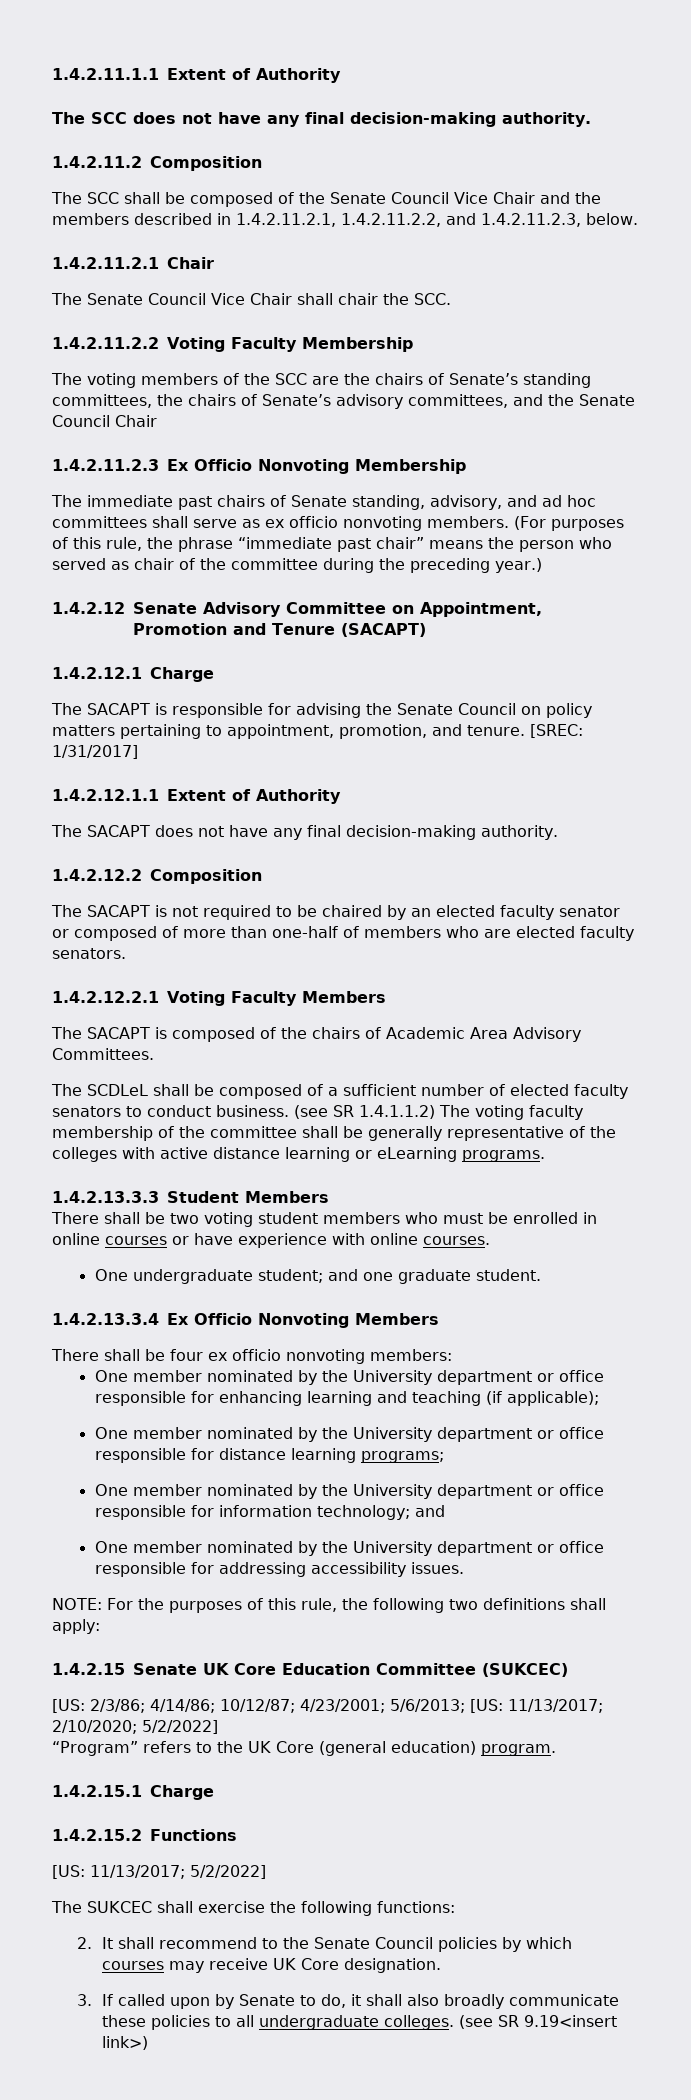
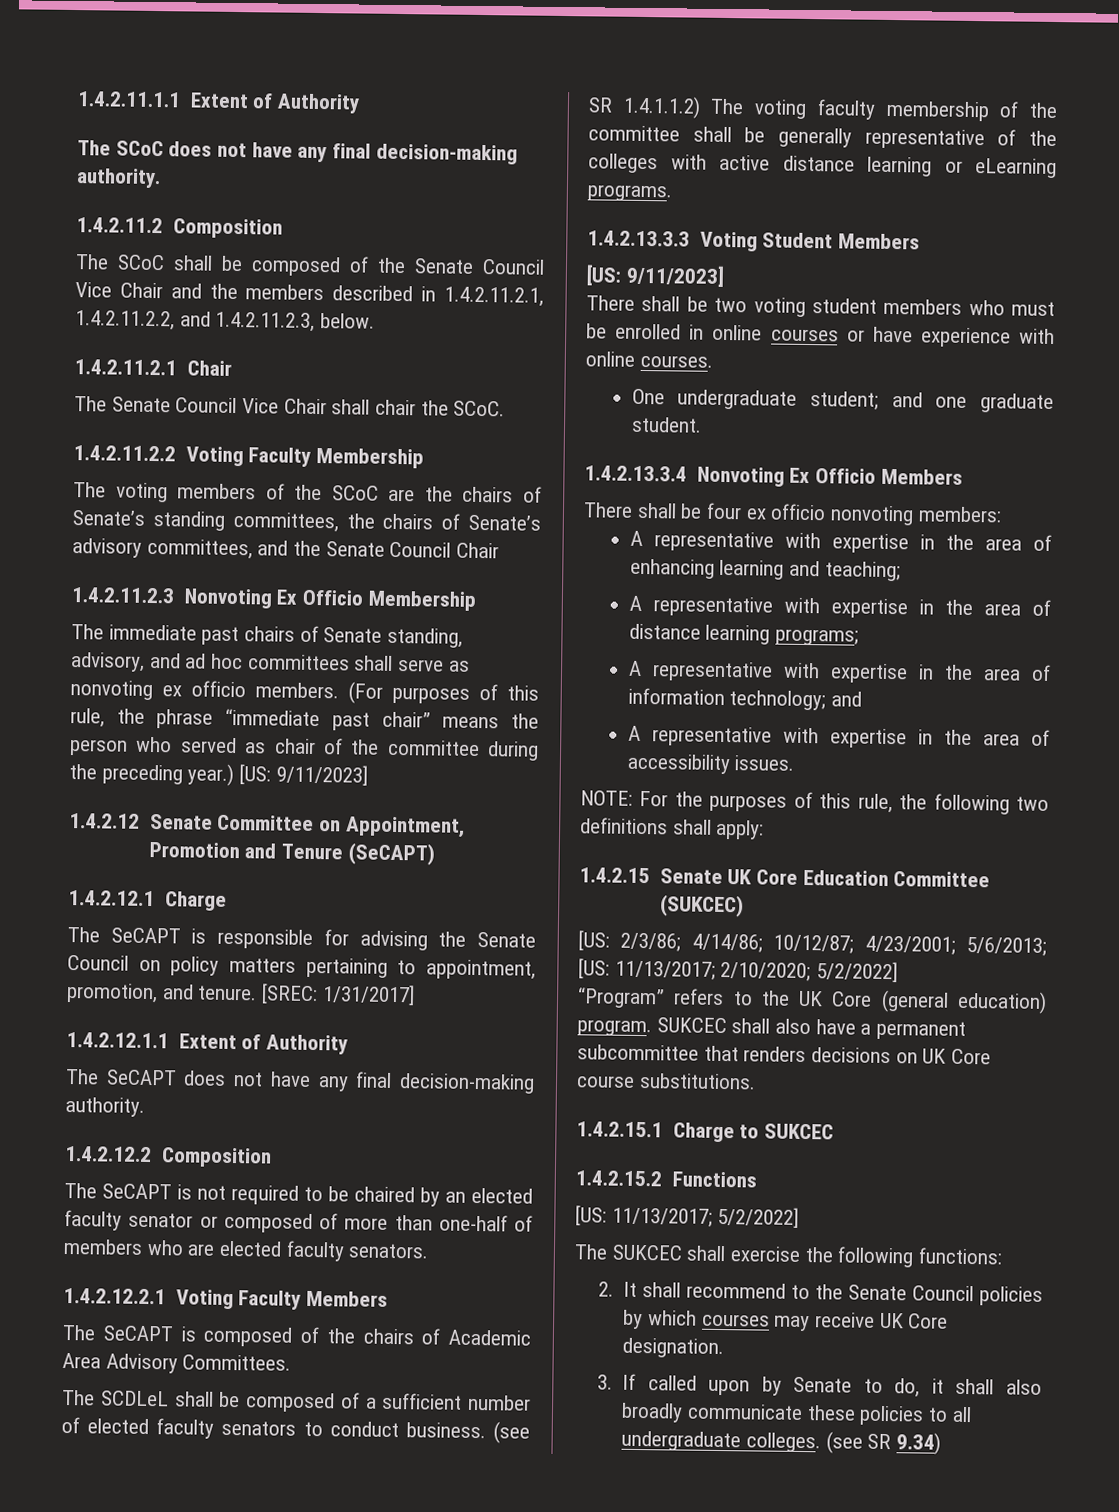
[91,112,127,124] SCC -> [115,140,164,157] SCoC
[87,192,119,204] SCC -> [117,254,165,271] SCoC
[414,293,451,305] SCC. -> [453,400,506,417] SCoC.
[275,373,307,385] SCC -> [331,485,379,501] SCoC
[167,459,349,474] Ex Officio Nonvoting -> [183,588,364,609] Nonvoting Ex Officio
[265,516,422,531] ex officio nonvoting -> [70,680,246,701] nonvoting ex officio
(542, 565) none -> [239,764,368,786] [US: 9/11/2023]
[203,602,281,617] Advisory -> (213, 821) none
[340,623,426,637] (SACAPT) -> [347,842,435,866] (SeCAPT)
[87,703,150,715] SACAPT -> [110,927,181,944] SeCAPT
[87,825,150,837] SACAPT -> [105,1069,177,1086] SeCAPT
[87,905,150,917] SACAPT -> [102,1183,172,1200] SeCAPT
[87,1027,150,1039] SACAPT -> [102,1325,174,1342] SeCAPT
(159, 1197) none -> [699,231,758,252] Voting
(329, 1197) none -> [586,264,724,287] // [US: 9/11/2023]
[167,1313,349,1328] Ex Officio Nonvoting -> [696,466,876,487] Nonvoting Ex Officio
[94,1370,604,1385] [94,1391,599,1406] [94,1427,604,1442] [94,1448,444,1463] [94,1484,604,1499] [94,1505,445,1520] [94,1541,604,1556] [94,1562,306,1577] One member nominated by the University department or office responsible for enhancing learning and teaching (if applicable); // One member nominated by the University department or office responsible for distance learning programs; // One member nominated by the University department or office responsible for information technology; and // One member nominated by the University department or office responsible for addressing -> [629,530,1052,554] [629,558,901,582] [628,595,1051,619] [628,623,860,646] [627,660,1051,684] [627,687,863,711] [627,725,1050,749] A representative with expertise in the area of enhancing learning and teaching; // A representative with expertise in the area of distance learning programs; // A representative with expertise in the area of information technology; and // A representative with expertise in the area of
(556, 1750) none -> [656,1017,967,1040] [577,1044,992,1065] [576,1072,756,1090] SUKCEC shall also have a permanent subcommittee that renders decisions on UK Core course substitutions.
(214, 1792) none -> [739,1123,834,1140] to SUKCEC
[524,2015,618,2027] [102,2036,149,2050] 9.19<insert link>) -> [895,1432,941,1455] 9.34)

